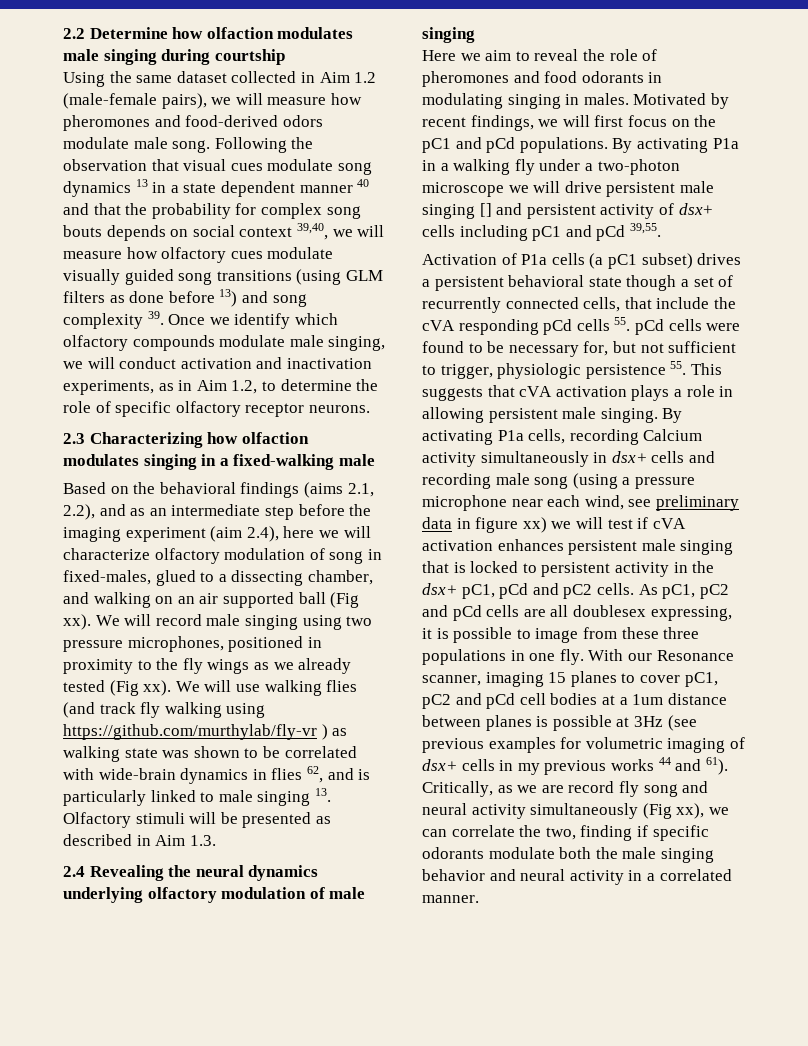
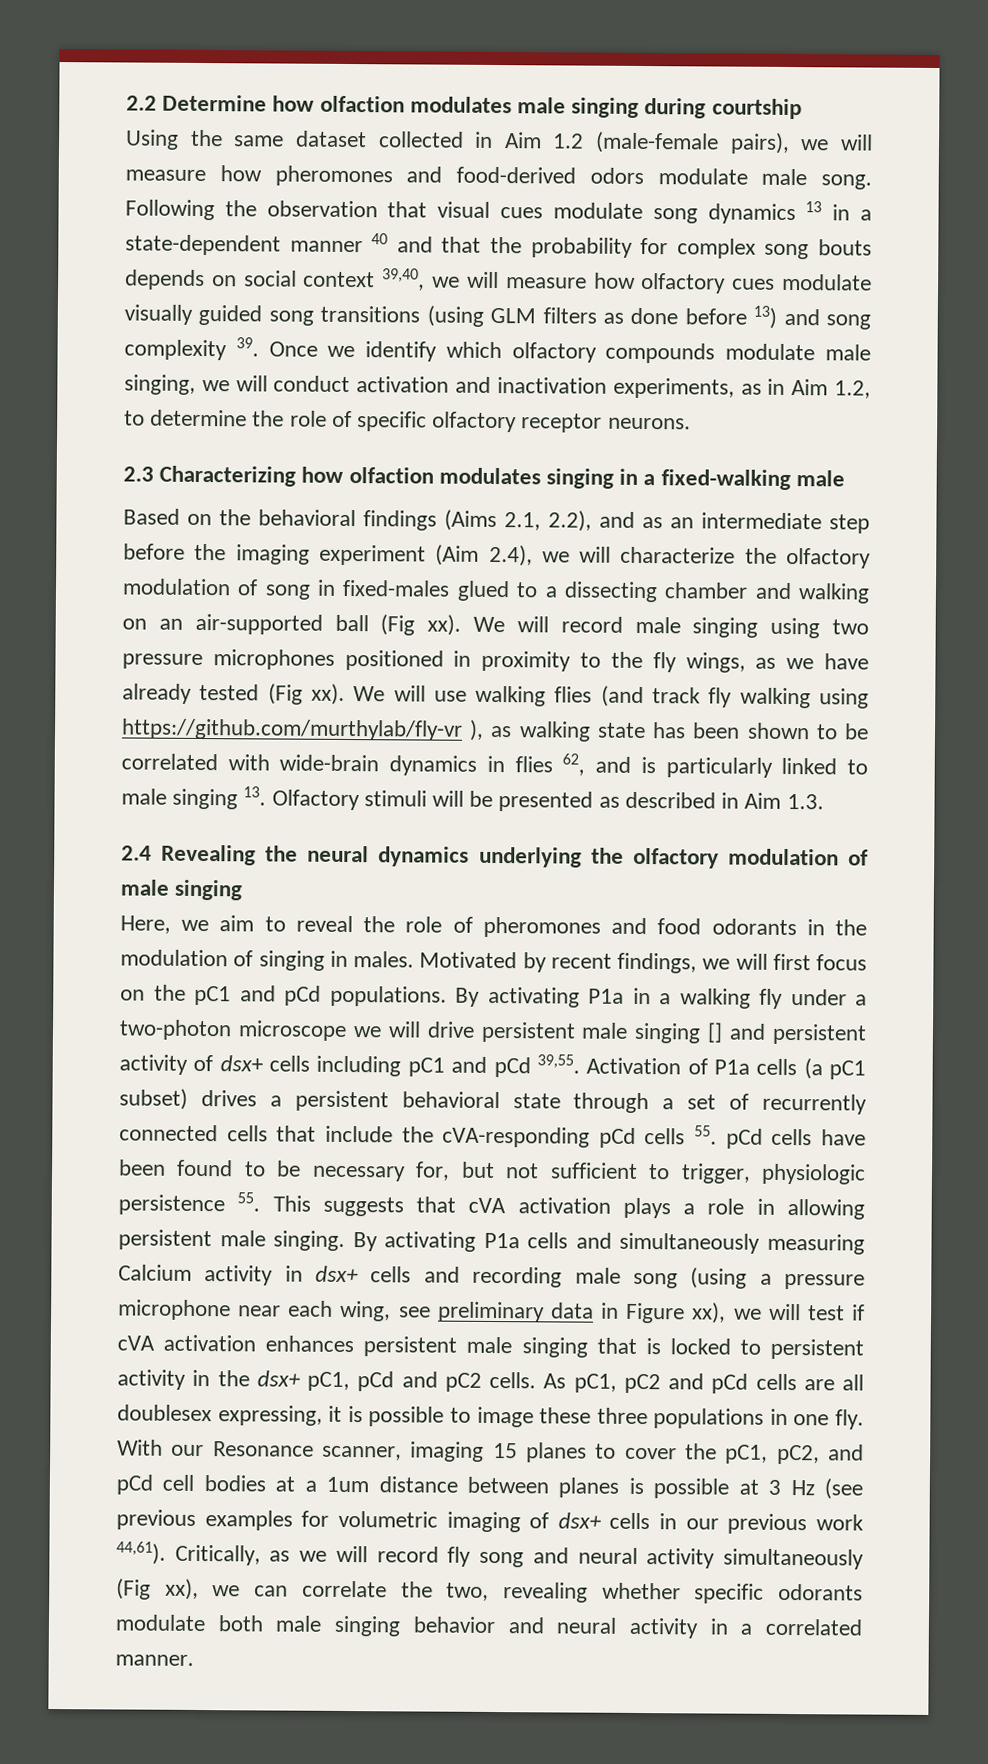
[183,181,295,197] state dependent -> [125,234,281,256] state-dependent
[303,482,343,498] (aims -> [444,509,497,532] (Aims
[210,526,315,542] (aim 2.4), here -> [435,544,533,567] (Aim 2.4),
(150, 554) none -> [744,547,777,564] the
[63,570,151,585] fixed-males, -> [342,579,451,597] fixed-males
[307,570,373,585] chamber, -> [664,582,749,599] chamber
[199,592,294,608] air supported -> [194,613,323,635] air-supported
[127,636,224,652] microphones, -> [212,649,335,670] microphones
[207,659,294,674] wings as we -> [685,652,869,673] wings, as we have
[321,724,328,740] ) -> [469,719,485,741] ),
[162,750,190,758] was -> [652,722,741,739] has been
(143, 895) none -> [590,847,624,864] the
[422,50,456,61] Here -> [120,915,171,934] Here,
[422,93,503,109] modulating -> [835,919,868,936] [120,949,254,967] the modulation of
(661, 230) // -> (580, 1064) none
[626,275,677,291] though -> [573,1092,650,1114] through
[583,297,621,312] cells, -> [226,1125,268,1142] cells
[422,319,539,335] cVA responding -> [442,1126,591,1148] cVA-responding
[706,323,741,331] were -> [820,1129,866,1146] [118,1159,166,1176] have been
[528,429,639,445] cells, recording -> [527,1232,865,1255] cells and simultaneously measuring
[480,451,589,467] simultaneously -> (274, 1275) none
[584,495,624,510] wind, -> [340,1300,392,1322] wing,
[475,517,547,533] figure xx) -> [626,1302,727,1324] Figure xx),
[582,627,617,639] from -> (534, 1417) none
[684,672,718,687] [422,694,451,709] pC1, pC2 -> [684,1443,820,1465] the pC1, pC2,
[633,716,663,727] 3Hz -> [768,1479,815,1496] 3 Hz
[517,757,728,775] my previous works 44 and 61). -> [685,1513,864,1535] [116,1541,166,1565] our previous work 44,61).
[541,785,564,793] are -> [335,1545,368,1563] will
[580,825,648,841] finding if -> [502,1582,681,1603] revealing whether
[595,847,618,859] the -> (264, 1623) none

